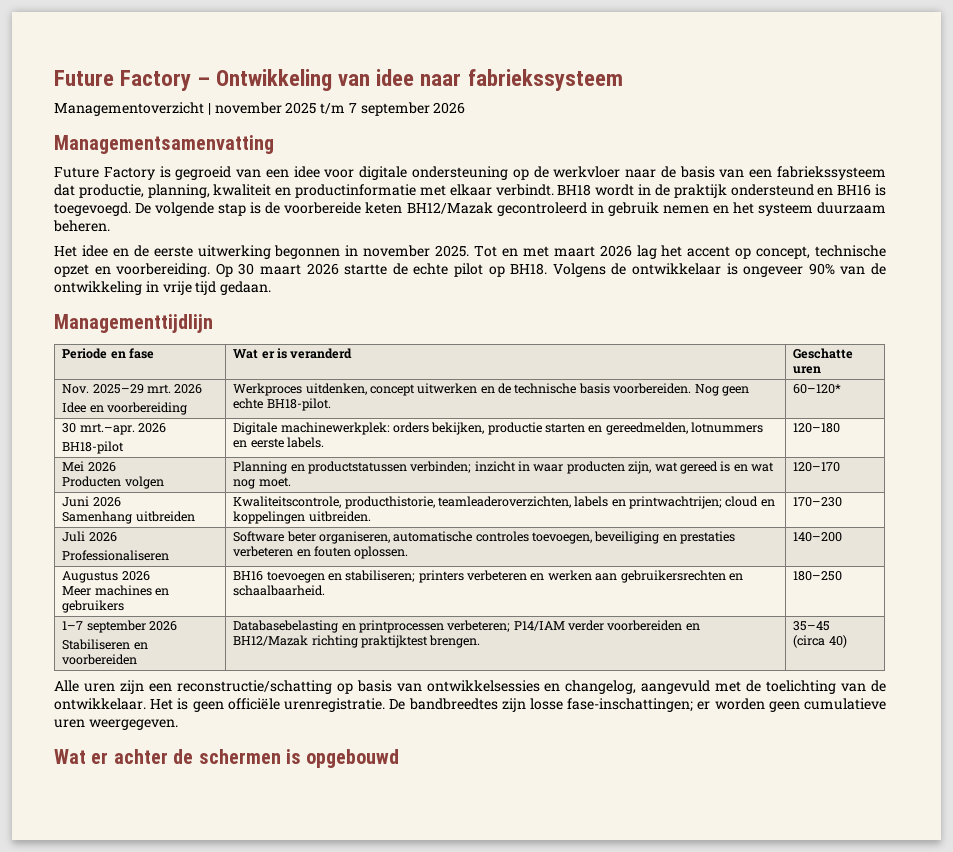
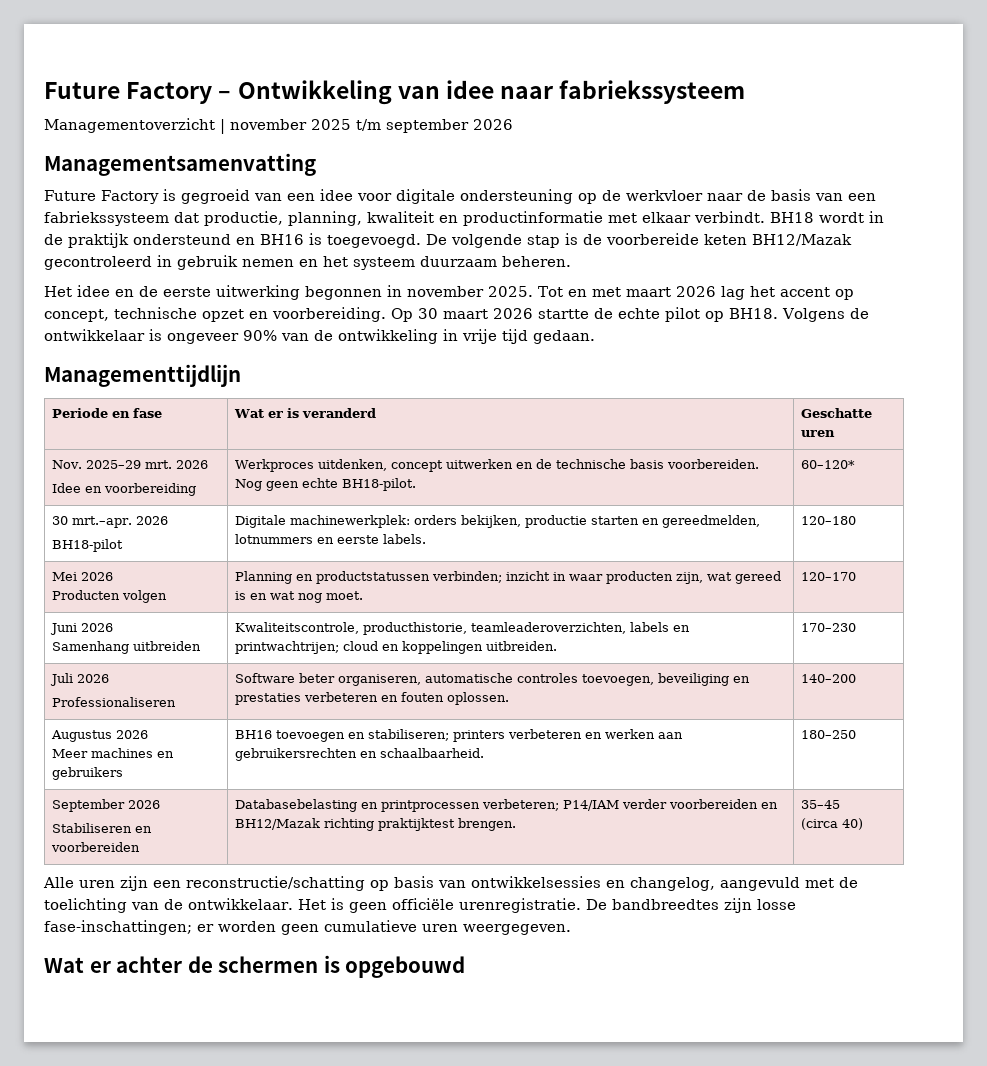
[348,103,357,113] 7 -> (381, 125) none
[62,620,146,633] 1–7 september -> [52,799,126,812] September

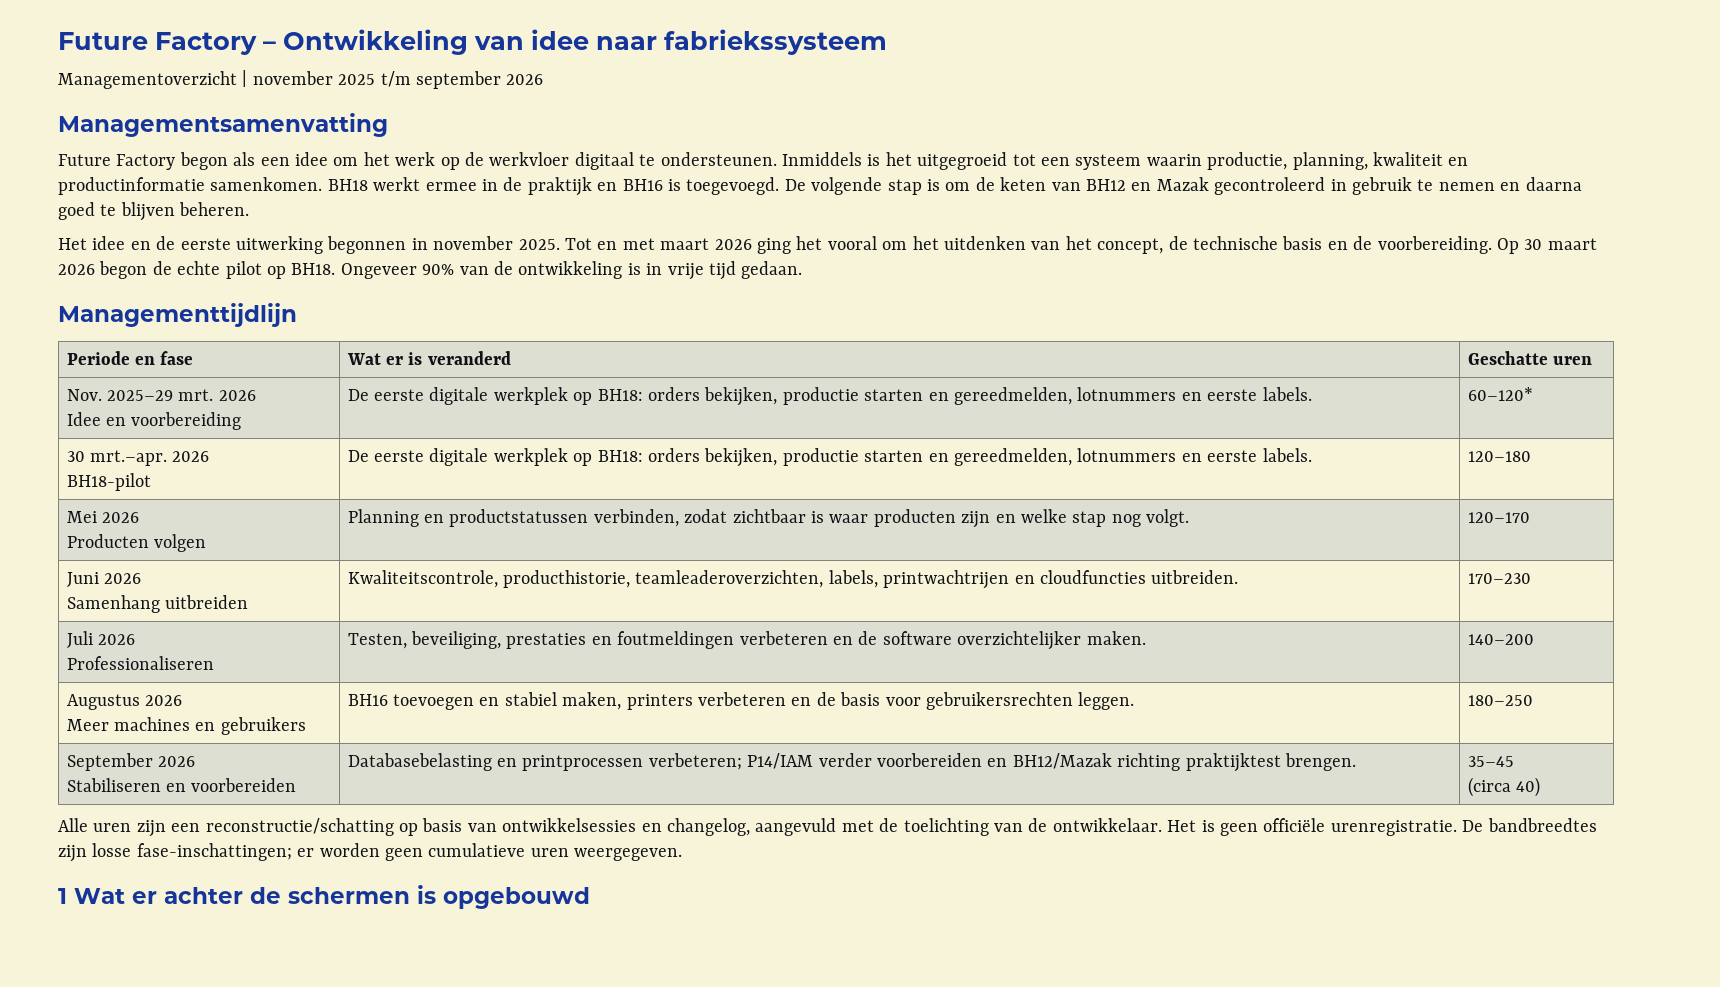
[162,189,876,204] [44,211,199,226] is gegroeid van een idee voor digitale ondersteuning op de werkvloer naar de basis van een fabriekssysteem dat -> [179,152,1202,170] begon als een idee om het werk op de werkvloer digitaal te ondersteunen. Inmiddels is het uitgegroeid tot een systeem waarin
[608,211,864,223] met elkaar verbindt. BH18 wordt -> [210,177,477,191] samenkomen. BH18 werkt ermee
[133,234,231,245] ondersteund -> (592, 186) none
[583,233,852,246] de voorbereide keten BH12/Mazak -> [945,177,1209,191] om de keten van BH12 en Mazak
(238, 262) none -> [1417,179,1434,191] te
[323,256,497,270] het systeem duurzaam -> [1525,177,1582,191] [58,202,175,221] daarna goed te blijven
[720,286,854,300] [44,307,268,322] lag het accent op concept, technische opzet en -> [756,236,1373,254] ging het vooral om het uitdenken van het concept, de technische basis en de
[538,309,589,319] startte -> [99,261,148,279] begon
[782,308,869,322] [44,329,239,344] Volgens de ontwikkelaar is ongeveer -> [340,263,417,279] Ongeveer
(438, 336) none -> [627,263,641,275] is
[235,459,760,472] [235,478,417,491] Werkproces uitdenken, concept uitwerken en de technische basis voorbereiden. Nog geen echte BH18-pilot. -> [347,387,1312,406] De eerste digitale werkplek op BH18: orders bekijken, productie starten en gereedmelden, lotnummers en eerste labels.
[235,515,411,528] Digitale machinewerkplek: -> [347,448,643,466] De eerste digitale werkplek op BH18:
[432,571,782,584] [235,591,364,603] verbinden; inzicht in waar producten zijn, wat gereed is en wat nog moet. -> [593,509,1190,528] verbinden, zodat zichtbaar is waar producten zijn en welke stap nog volgt.
[630,622,691,632] [235,641,484,654] labels en printwachtrijen; cloud en koppelingen -> [828,570,1146,589] labels, printwachtrijen en cloudfuncties
[235,673,751,686] [235,692,510,705] Software beter organiseren, automatische controles toevoegen, beveiliging en prestaties verbeteren en fouten oplossen. -> [347,631,1146,650] Testen, beveiliging, prestaties en foutmeldingen verbeteren en de software overzichtelijker maken.
[368,729,450,741] stabiliseren; -> [504,692,622,710] stabiel maken,
[605,729,684,739] [235,748,485,761] werken aan gebruikersrechten en schaalbaarheid. -> [816,692,1135,710] de basis voor gebruikersrechten leggen.
(571, 929) none -> [58,888,67,904] 1

